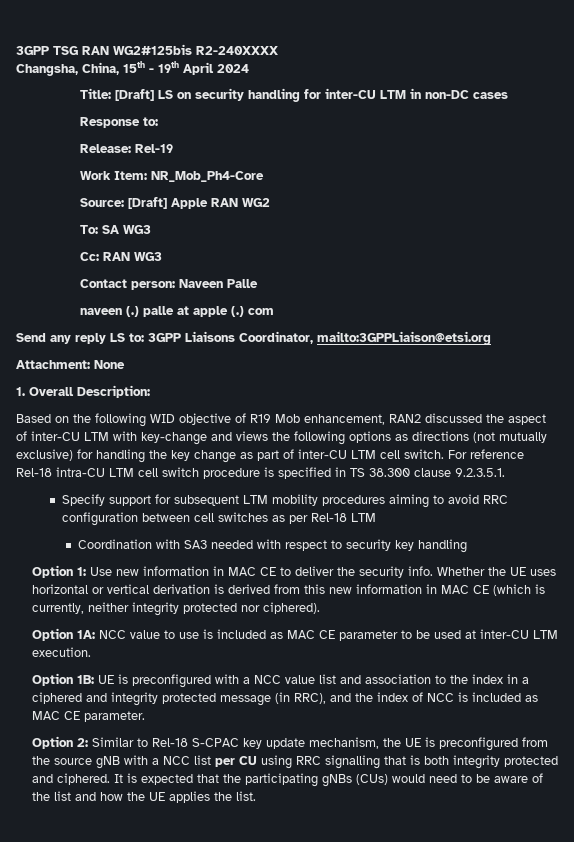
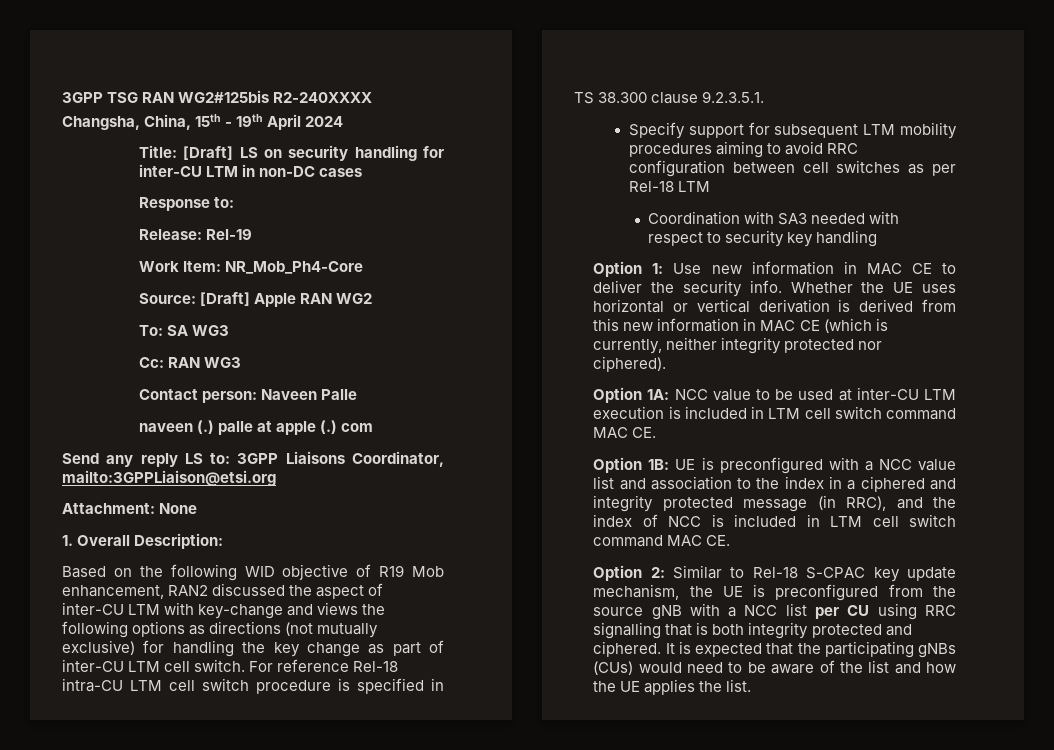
[178,629,412,641] use is included as MAC CE parameter to -> (771, 394) none
[31,647,91,657] execution. -> [593,406,957,420] [593,427,657,438] execution is included in LTM cell switch command MAC CE.
[524,695,538,702] [31,711,145,722] as MAC CE parameter. -> [806,514,956,527] [593,535,731,547] in LTM cell switch command MAC CE.

